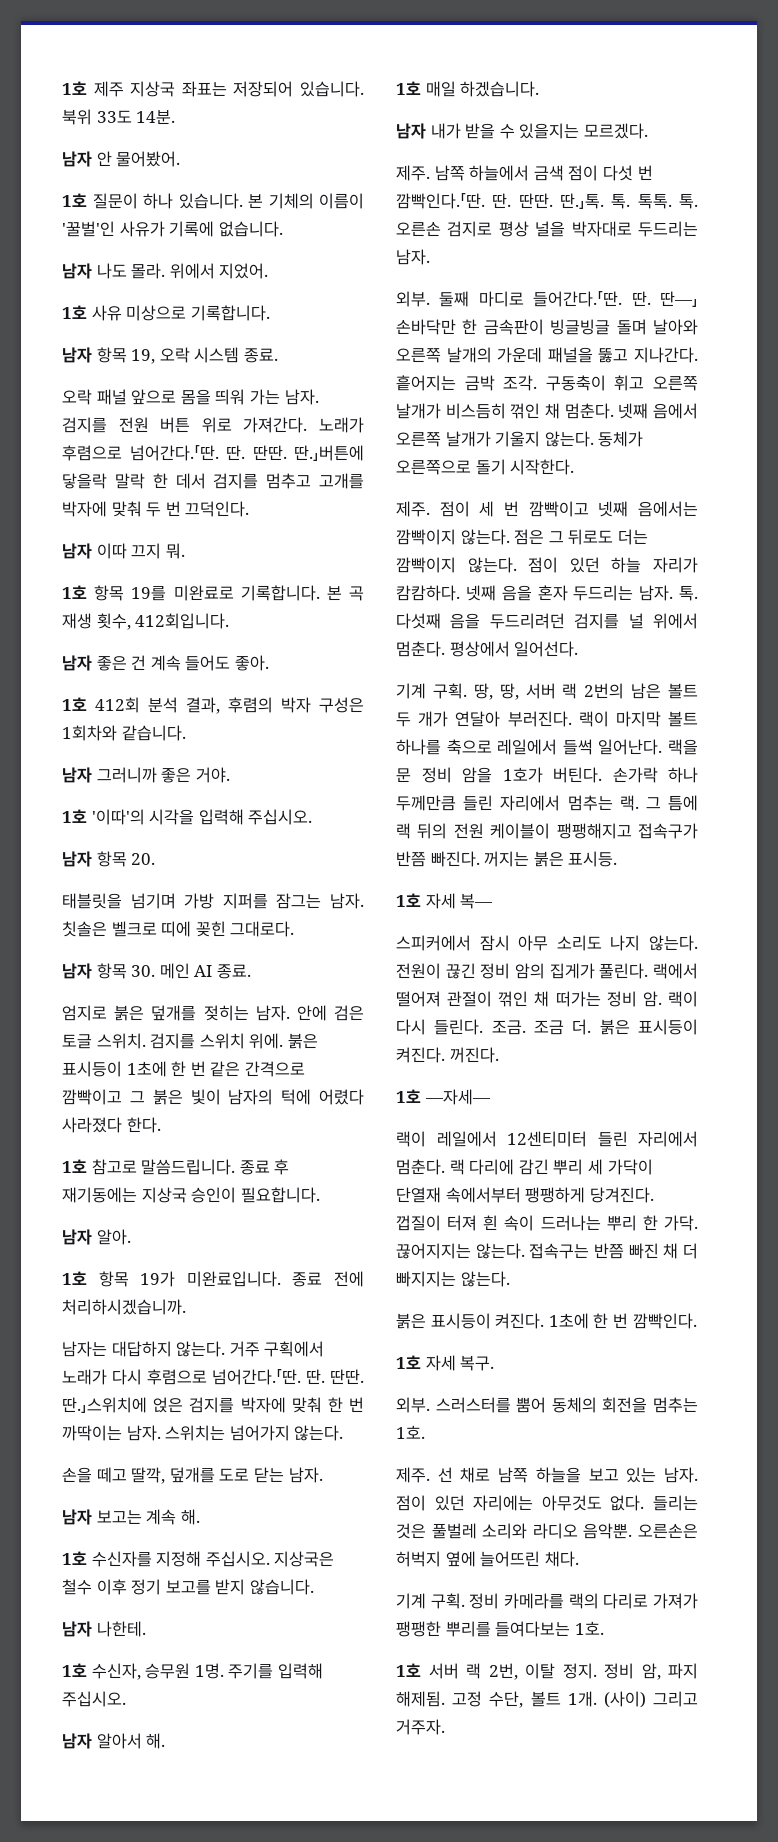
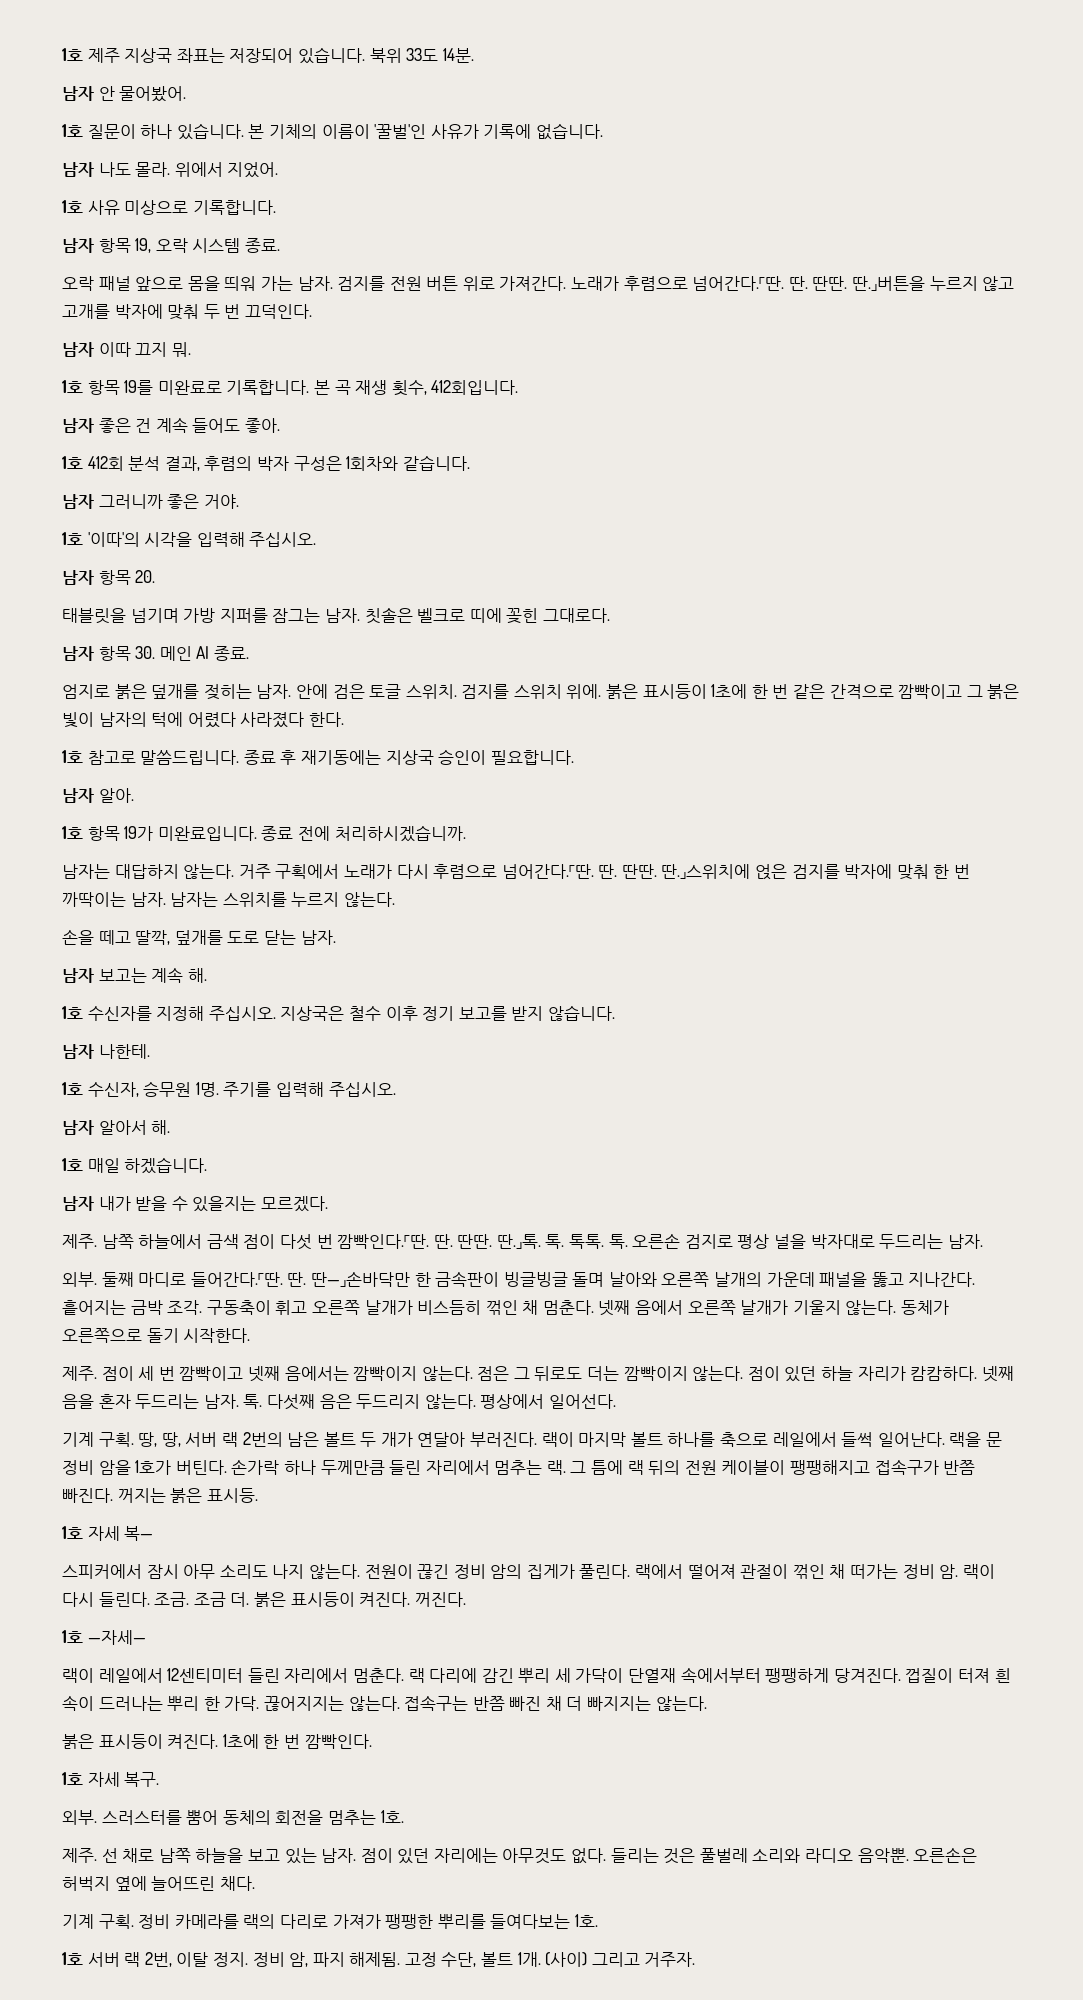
[319,445,364,461] [62,473,312,489] 버튼에 닿을락 말락 한 데서 검지를 멈추고 -> [877,276,1015,291] 버튼을 누르지 않고
[165,1425,290,1441] 스위치는 넘어가지 -> [170,892,340,907] 남자는 스위치를 누르지
[450,613,698,629] [396,641,445,657] 음을 두드리려던 검지를 널 위에서 멈춘다. -> [319,1394,476,1409] 음은 두드리지 않는다.

